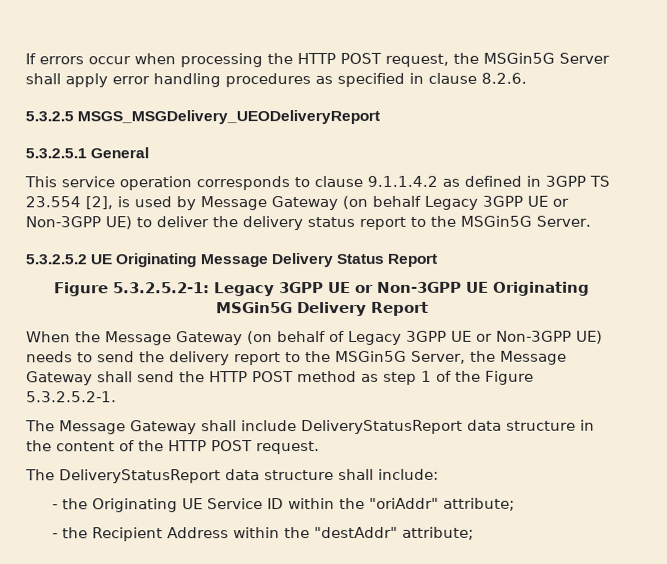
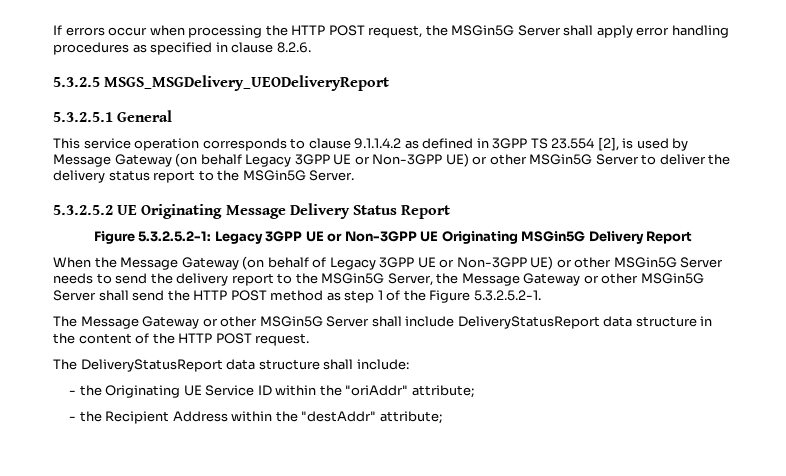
(132, 223) none -> [472,154,639,165] or other MSGin5G Server
(603, 337) none -> [556,257,724,268] or other MSGin5G Server
(93, 378) none -> [583,273,704,284] [53,290,96,301] or other MSGin5G Server
(197, 427) none -> [202,316,370,327] or other MSGin5G Server

